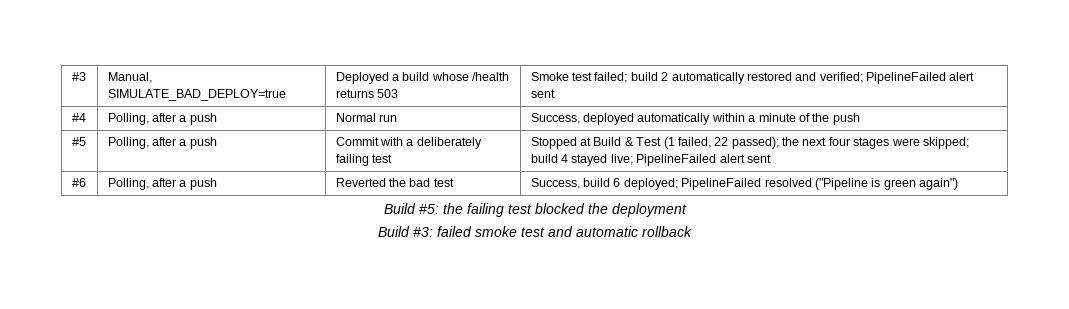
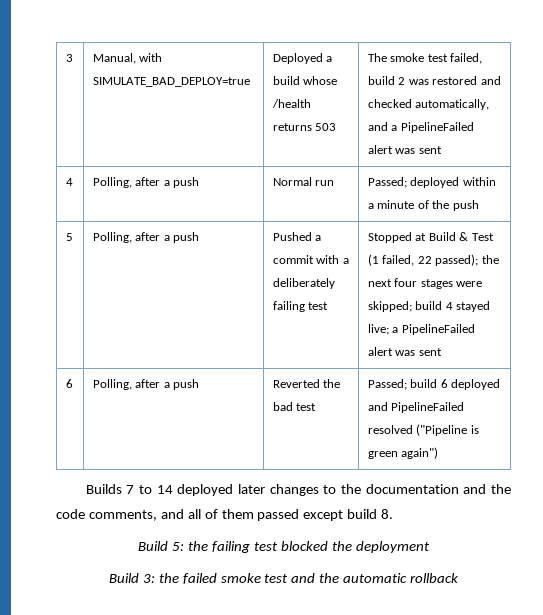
[71,72,86,81] #3 -> [65,54,73,62] 3
(152, 77) none -> [139,53,163,62] with
[530,72,628,83] Smoke test failed; -> [367,53,483,64] The smoke test failed,
[671,72,745,84] automatically -> [408,79,429,85] was
[819,72,975,84] [530,89,555,98] [71,113,86,122] verified; PipelineFailed alert sent // #4 -> [367,99,490,110] [367,122,474,133] [367,145,442,154] [65,178,73,186] checked automatically, and a PipelineFailed alert was sent // 4
[530,113,711,125] Success, deployed automatically -> [367,177,460,188] Passed; deployed
[71,137,86,146] [107,137,217,149] [335,137,379,146] #5 | Polling, after a push | Commit -> [65,233,73,241] [92,232,200,243] [272,232,322,241] [272,255,314,264] 5 | Polling, after a push | Pushed a commit
[636,154,771,166] [71,178,86,187] PipelineFailed alert sent // #6 -> [392,324,475,335] [367,347,442,356] [65,379,73,388] a PipelineFailed alert was sent // 6
[530,178,580,189] Success, -> [367,379,407,390] Passed;
[623,178,678,190] deployed; -> [451,379,501,390] [367,402,388,411] deployed and
[383,203,439,214] // Build #5: -> [85,484,511,496] [56,509,394,521] [138,541,185,551] // Builds 7 to 14 deployed later changes to the documentation and the code comments, and all of them passed except build 8. // Build 5:
[413,227,433,237] #3: -> [142,573,179,583] 3: the
(573, 231) none -> [319,573,340,583] the

